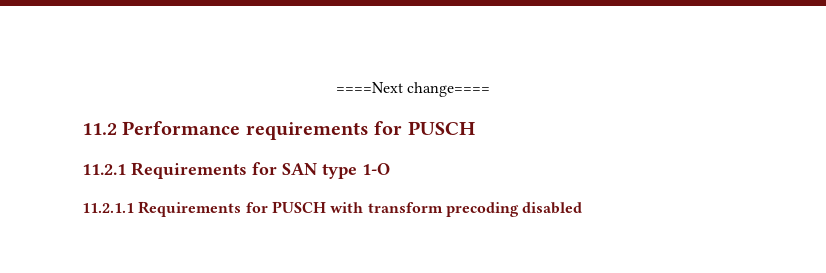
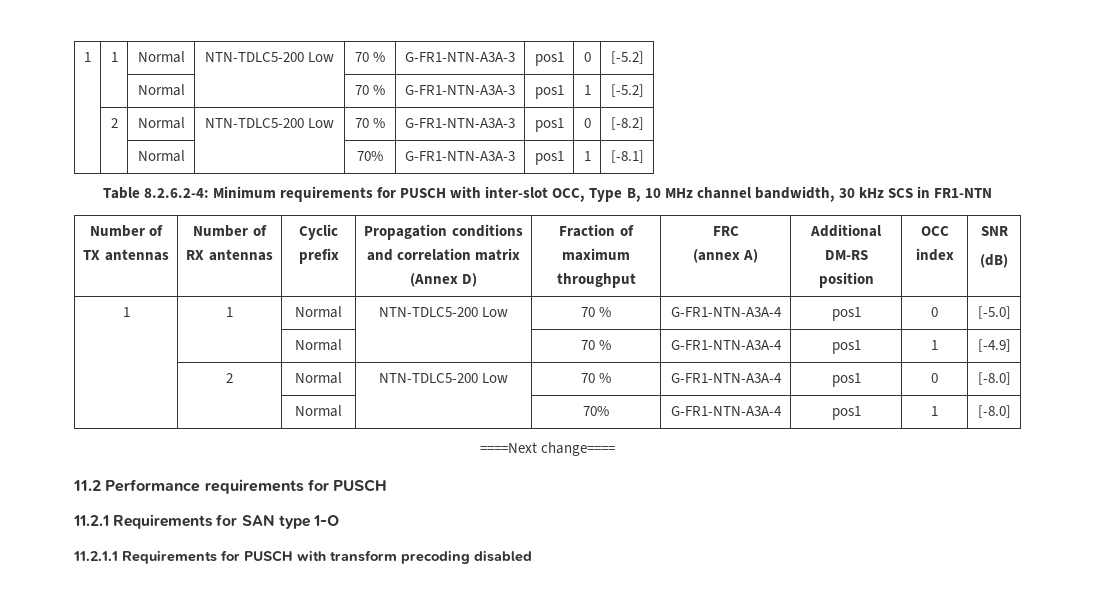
(335, 87) none -> [84,52,91,62] [110,52,118,62] [137,51,185,63] [204,52,335,62] [354,52,386,62] [405,52,515,62] [534,52,564,66] [583,52,591,62] [610,51,644,64] [137,84,185,96] [354,85,386,95] [405,85,515,95] [534,85,564,99] [583,85,591,95] [610,84,644,97] [110,118,118,128] [137,117,185,129] [204,118,335,128] [354,118,386,128] [405,118,515,128] [534,118,564,132] [583,118,591,128] [610,117,644,130] [137,150,185,162] [357,151,383,161] [405,151,515,161] [534,151,564,165] [583,151,591,161] [610,150,644,163] [103,186,992,202] [89,225,164,237] [83,249,169,261] [193,225,267,237] [186,249,273,261] [299,224,338,240] [298,248,339,264] [364,224,523,240] [366,248,521,261] [409,273,478,287] [559,224,634,237] [562,248,630,261] [556,273,636,288] [712,226,739,236] [692,249,759,263] [810,224,882,237] [824,250,868,260] [818,272,874,288] [920,226,949,236] [915,248,954,261] [980,226,1008,236] [980,254,1008,268] [122,307,130,317] [226,307,233,317] [295,306,342,318] [378,307,509,317] [580,307,612,317] [670,307,782,317] [831,307,861,321] [931,307,938,317] [977,306,1011,319] [295,339,342,351] [580,340,612,350] [670,340,782,350] [831,340,861,354] [931,340,938,350] [977,339,1011,352] [226,373,233,383] [295,372,342,384] [378,373,509,383] [580,373,612,383] [670,373,782,383] [831,373,861,387] [931,373,938,383] [977,372,1011,385] [295,405,342,417] [583,406,609,416] [670,406,782,416] [831,406,861,420] [931,406,938,416] [977,405,1011,418] 1 | 1 | Normal | NTN-TDLC5-200 Low | 70 % | G-FR1-NTN-A3A-3 | pos1 | 0 | [-5.2] // | | Normal | | 70 % | G-FR1-NTN-A3A-3 | pos1 | 1 | [-5.2] // | 2 | Normal | NTN-TDLC5-200 Low | 70 % | G-FR1-NTN-A3A-3 | pos1 | 0 | [-8.2] // | | Normal | | 70% | G-FR1-NTN-A3A-3 | pos1 | 1 | [-8.1] // Table 8.2.6.2-4: Minimum requirements for PUSCH with inter-slot OCC, Type B, 10 MHz channel bandwidth, 30 kHz SCS in FR1-NTN // Number of TX antennas | Number of RX antennas | Cyclic prefix | Propagation conditions and correlation matrix (Annex D) | Fraction of maximum throughput | FRC // (annex A) | Additional DM-RS position | OCC index | SNR // (dB) // 1 | 1 | Normal | NTN-TDLC5-200 Low | 70 % | G-FR1-NTN-A3A-4 | pos1 | 0 | [-5.0] // | | Normal | | 70 % | G-FR1-NTN-A3A-4 | pos1 | 1 | [-4.9] // | 2 | Normal | NTN-TDLC5-200 Low | 70 % | G-FR1-NTN-A3A-4 | pos1 | 0 | [-8.0] // | | Normal | | 70% | G-FR1-NTN-A3A-4 | pos1 | 1 | [-8.0] //

